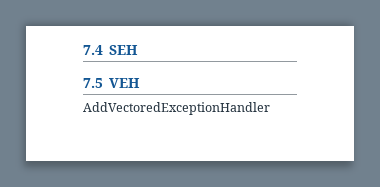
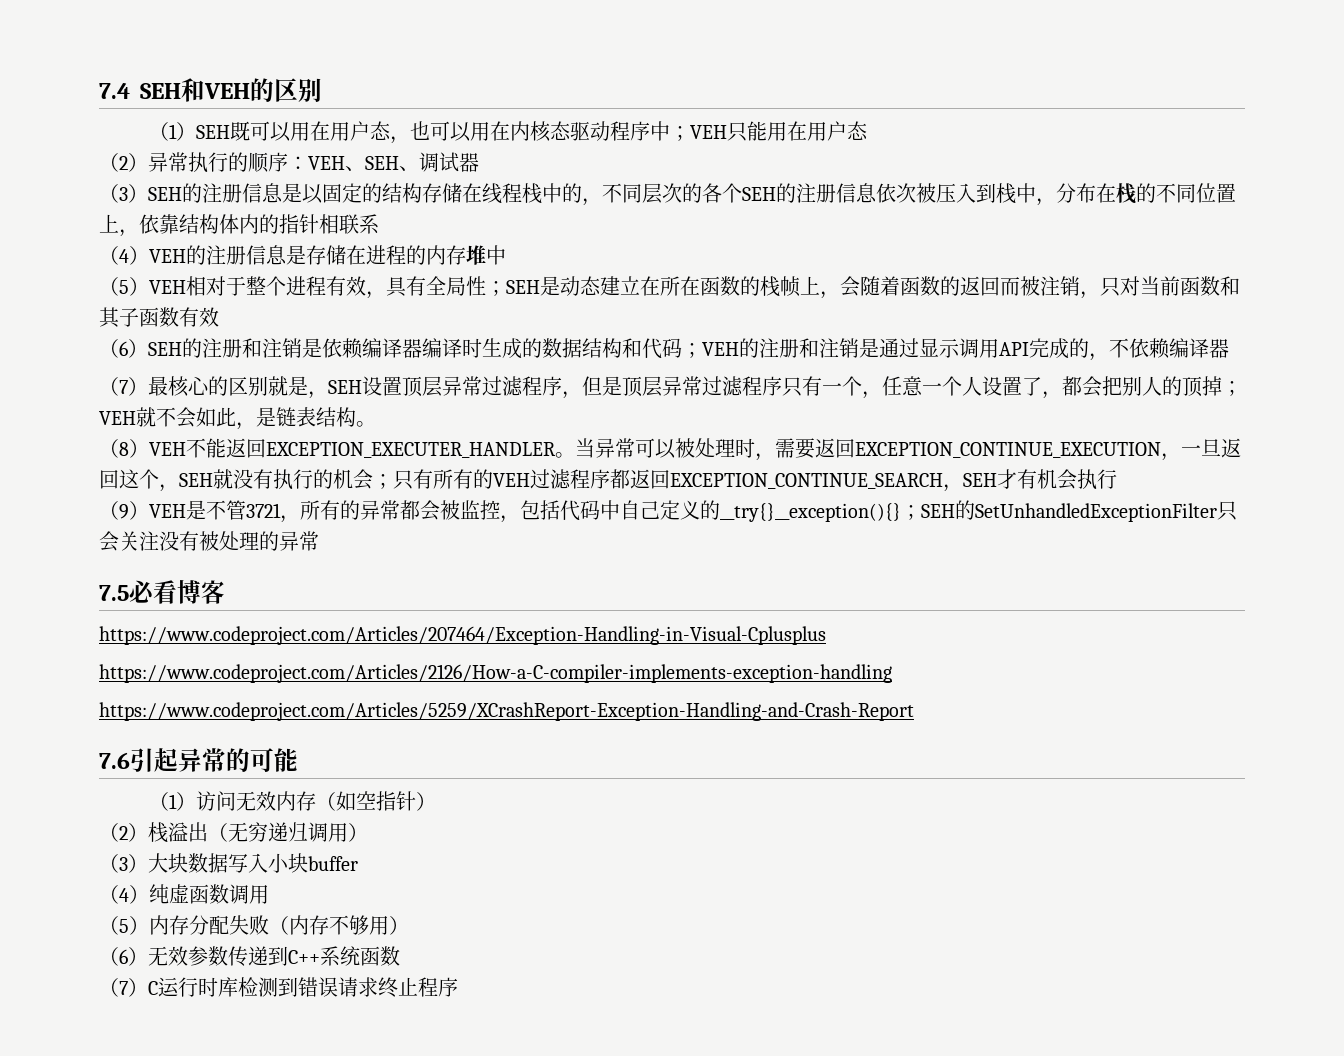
[83,78,141,88] [83,102,270,115] // 7.5 VEH // AddVectoredExceptionHandler -> [181,78,322,102] [148,121,868,144] [99,152,479,173] [99,183,1236,206] [99,214,379,237] [99,245,506,265] [99,276,1240,299] [99,307,219,328] [99,338,1229,361] [99,376,1242,399] [99,407,376,430] [99,438,1241,461] [99,469,1117,492] [99,500,1237,523] [99,531,319,552] [99,580,225,604] [99,626,826,645] [99,664,892,683] [99,702,914,721] [99,748,298,772] [148,791,436,811] [99,822,368,843] [99,853,358,873] [99,884,269,904] [99,915,409,935] [99,946,400,966] [99,977,458,998] 和VEH的区别 // （1）SEH既可以用在用户态，也可以用在内核态驱动程序中；VEH只能用在用户态 // （2）异常执行的顺序：VEH、SEH、调试器 // （3）SEH的注册信息是以固定的结构存储在线程栈中的，不同层次的各个SEH的注册信息依次被压入到栈中，分布在栈的不同位置上，依靠结构体内的指针相联系 // （4）VEH的注册信息是存储在进程的内存堆中 // （5）VEH相对于整个进程有效，具有全局性；SEH是动态建立在所在函数的栈帧上，会随着函数的返回而被注销，只对当前函数和其子函数有效 // （6）SEH的注册和注销是依赖编译器编译时生成的数据结构和代码；VEH的注册和注销是通过显示调用API完成的，不依赖编译器 // （7）最核心的区别就是，SEH设置顶层异常过滤程序，但是顶层异常过滤程序只有一个，任意一个人设置了，都会把别人的顶掉；VEH就不会如此，是链表结构。 // （8）VEH不能返回EXCEPTION_EXECUTER_HANDLER。当异常可以被处理时，需要返回EXCEPTION_CONTINUE_EXECUTION，一旦返回这个，SEH就没有执行的机会；只有所有的VEH过滤程序都返回EXCEPTION_CONTINUE_SEARCH，SEH才有机会执行 // （9）VEH是不管3721，所有的异常都会被监控，包括代码中自己定义的__try{}__exception(){}；SEH的SetUnhandledExceptionFilter只会关注没有被处理的异常 // 7.5必看博客 // https://www.codeproject.com/Articles/207464/Exception-Handling-in-Visual-Cplusplus // https://www.codeproject.com/Articles/2126/How-a-C-compiler-implements-exception-handling // https://www.codeproject.com/Articles/5259/XCrashReport-Exception-Handling-and-Crash-Report // 7.6引起异常的可能 // （1）访问无效内存（如空指针） // （2）栈溢出（无穷递归调用） // （3）大块数据写入小块buffer // （4）纯虚函数调用 // （5）内存分配失败（内存不够用） // （6）无效参数传递到C++系统函数 // （7）C运行时库检测到错误请求终止程序

